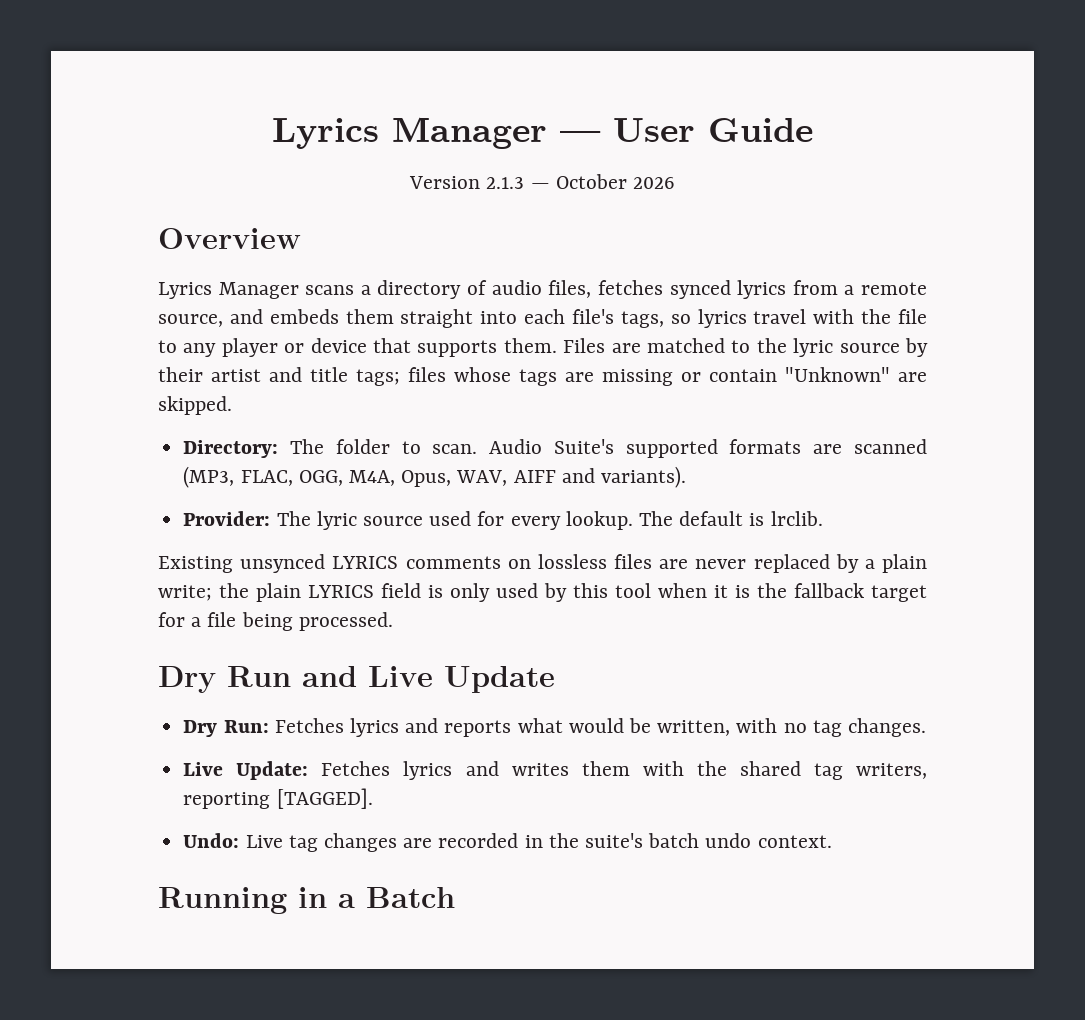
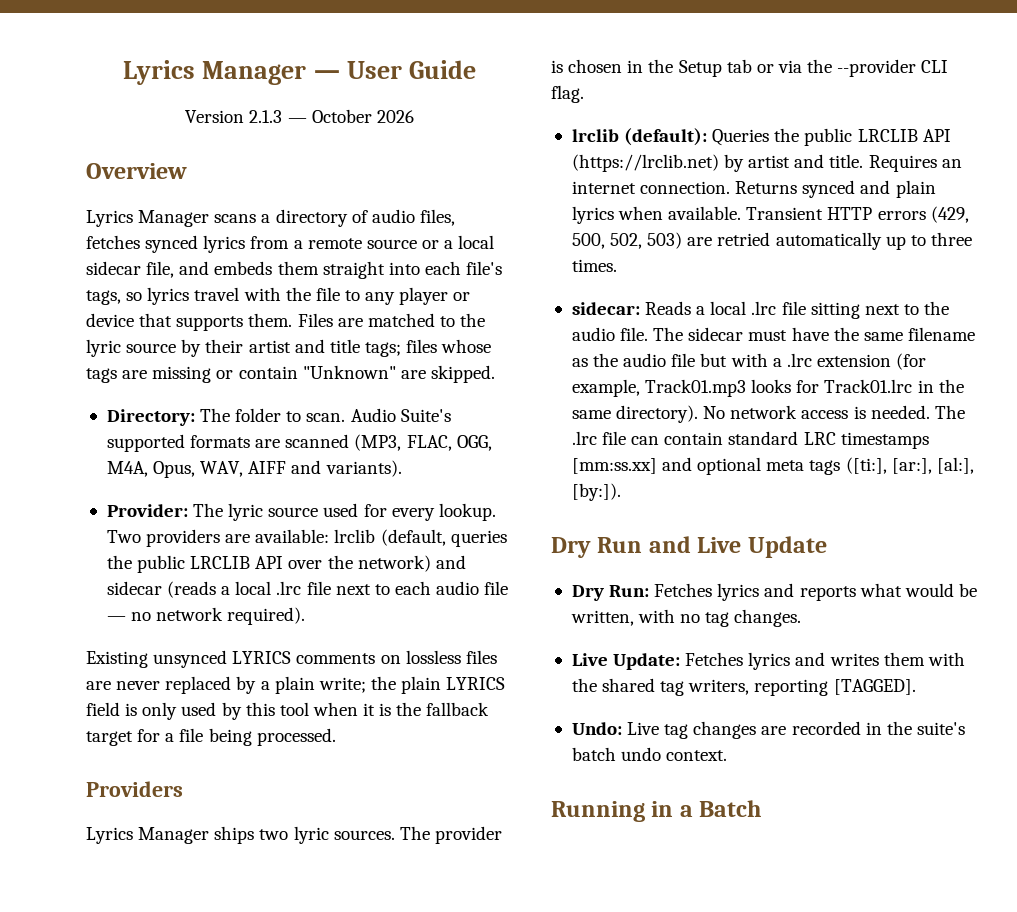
[158,314,223,327] source, -> [366,235,495,249] [86,261,175,278] source or a local sidecar file,
[638,511,823,526] The default is lrclib. -> [106,529,507,547] [106,555,466,573] [106,581,509,598] [106,607,306,625] Two providers are available: lrclib (default, queries the public LRCLIB API over the network) and sidecar (reads a local .lrc file next to each audio file — no network required).
(393, 621) none -> [86,781,183,797] [86,826,502,844] [551,59,949,77] [551,85,584,103] [571,128,951,146] [571,154,962,172] [571,180,936,198] [571,206,969,224] [571,232,972,250] [571,259,617,272] [571,301,950,319] [571,327,975,341] [571,353,927,370] [571,379,964,397] [571,405,965,423] [571,431,929,449] [571,457,974,475] [571,483,621,501] // Providers // Lyrics Manager ships two lyric sources. The provider is chosen in the Setup tab or via the --provider CLI flag. // lrclib (default): Queries the public LRCLIB API (https://lrclib.net) by artist and title. Requires an internet connection. Returns synced and plain lyrics when available. Transient HTTP errors (429, 500, 502, 503) are retried automatically up to three times. // sidecar: Reads a local .lrc file sitting next to the audio file. The sidecar must have the same filename as the audio file but with a .lrc extension (for example, Track01.mp3 looks for Track01.lrc in the same directory). No network access is needed. The .lrc file can contain standard LRC timestamps [mm:ss.xx] and optional meta tags ([ti:], [ar:], [al:], [by:]).

